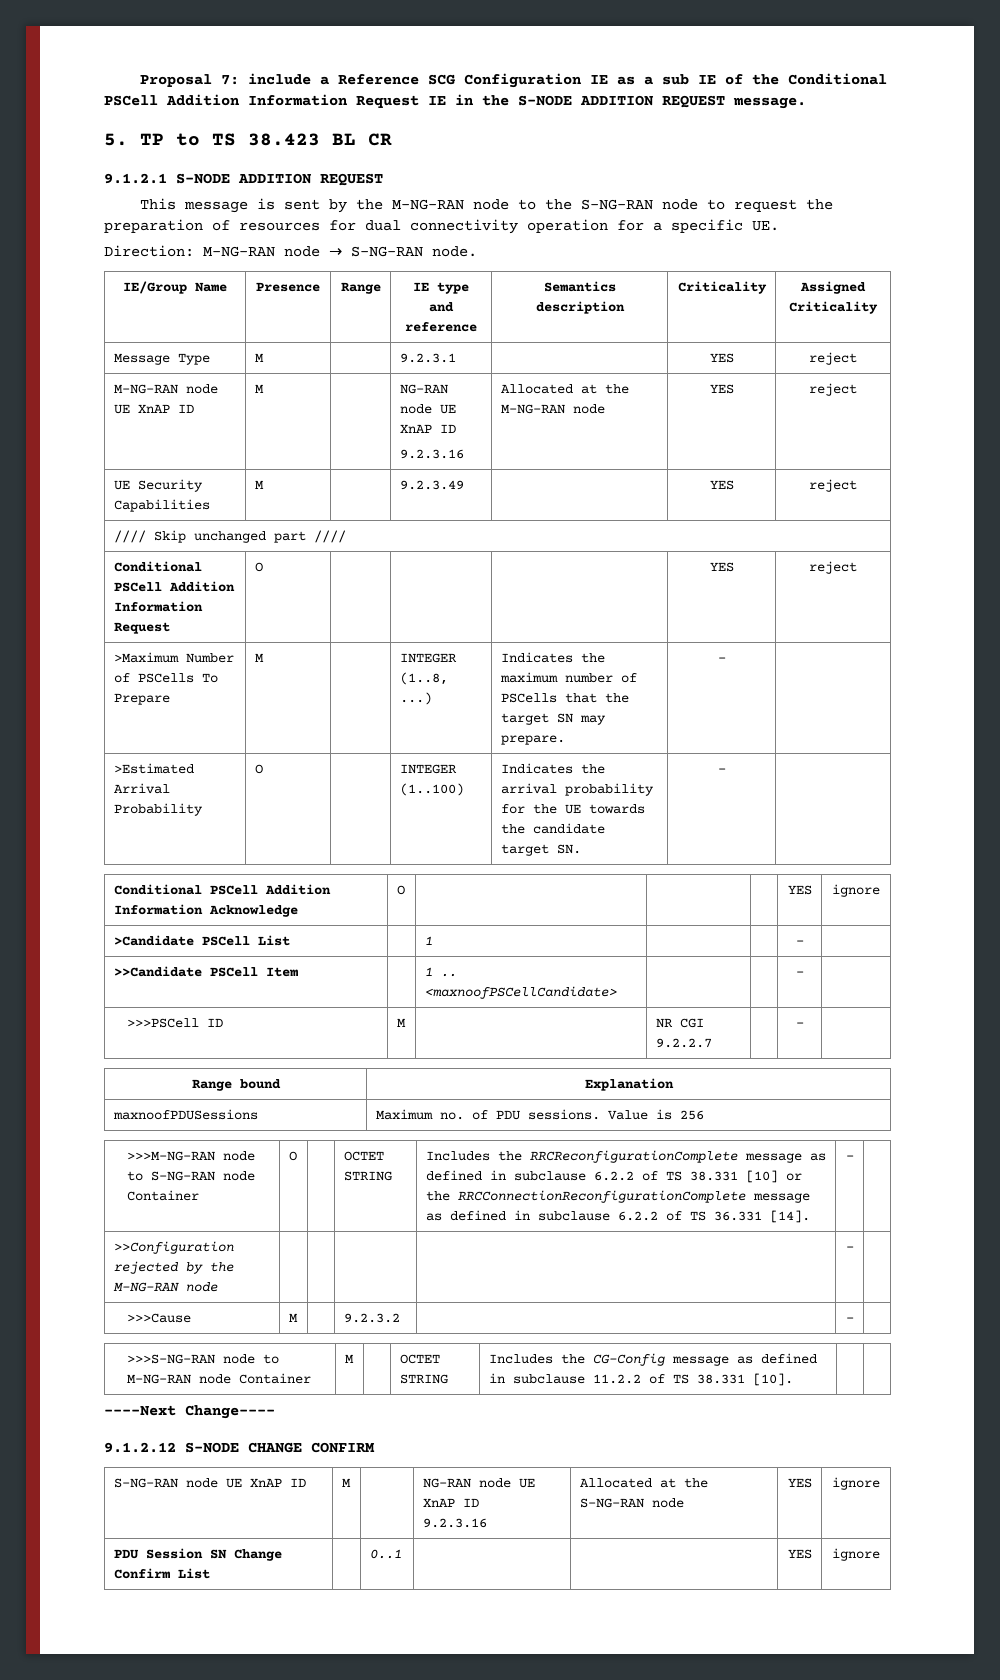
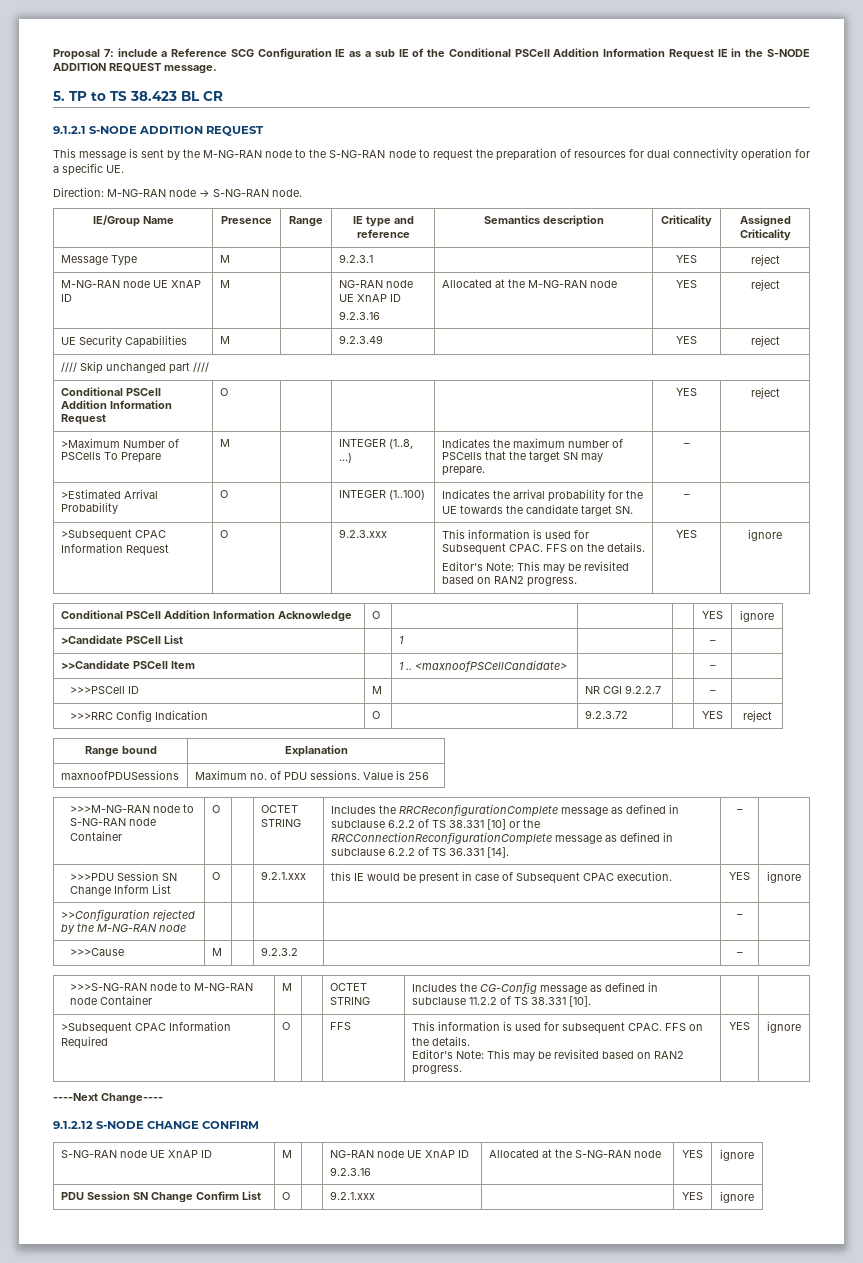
(726, 770) none -> [60,529,166,541] [60,543,169,556] [219,530,228,538] [338,529,387,538] [441,529,589,539] [441,542,645,555] [441,561,629,573] [441,576,577,587] [676,530,697,538] [748,529,782,541] // >Subsequent CPAC Information Request | O | | 9.2.3.xxx | This information is used for Subsequent CPAC. FFS on the details. // Editor’s Note: This may be revisited based on RAN2 progress. | YES | ignore
(804, 1024) none -> [70,710,209,722] [371,711,380,719] [584,710,628,719] [702,711,723,719] [742,710,772,722] // >>>RRC Config Indication | O | | 9.2.3.72 | | YES | reject
(854, 1157) none -> [70,871,178,881] [70,884,172,896] [211,872,220,880] [260,871,306,880] [330,871,672,884] [729,872,750,880] [767,871,801,883] // >>>PDU Session SN Change Inform List | O | | 9.2.1.xxx | this IE would be present in case of Subsequent CPAC execution. | YES | ignore
(793, 1379) none -> [60,1021,231,1034] [60,1036,108,1049] [281,1022,290,1030] [329,1022,351,1030] [411,1021,703,1034] [411,1036,470,1046] [411,1049,684,1061] [411,1065,462,1075] [729,1022,750,1030] [767,1021,801,1033] // >Subsequent CPAC Information Required | O | | FFS | This information is used for subsequent CPAC. FFS on the details. // Editor’s Note: This may be revisited based on RAN2 progress. | YES | ignore
[369,1549,402,1559] | 0..1 | -> [281,1192,290,1200] [329,1191,375,1200] O | | 9.2.1.xxx

